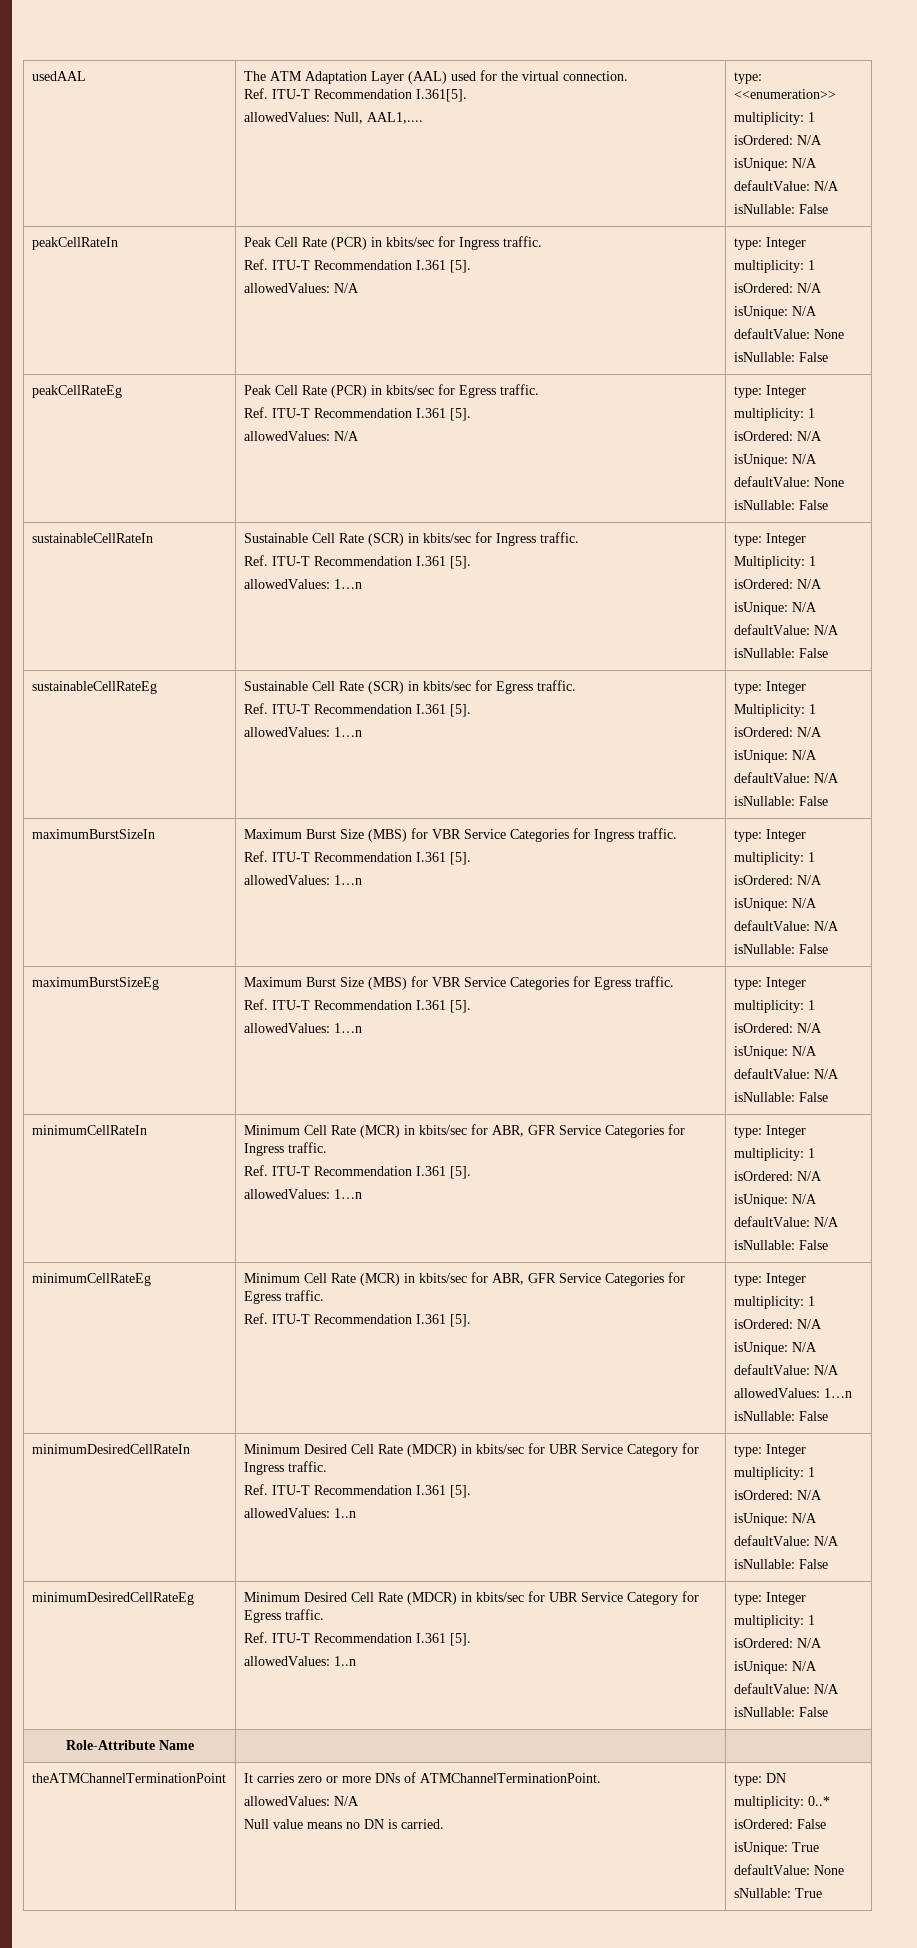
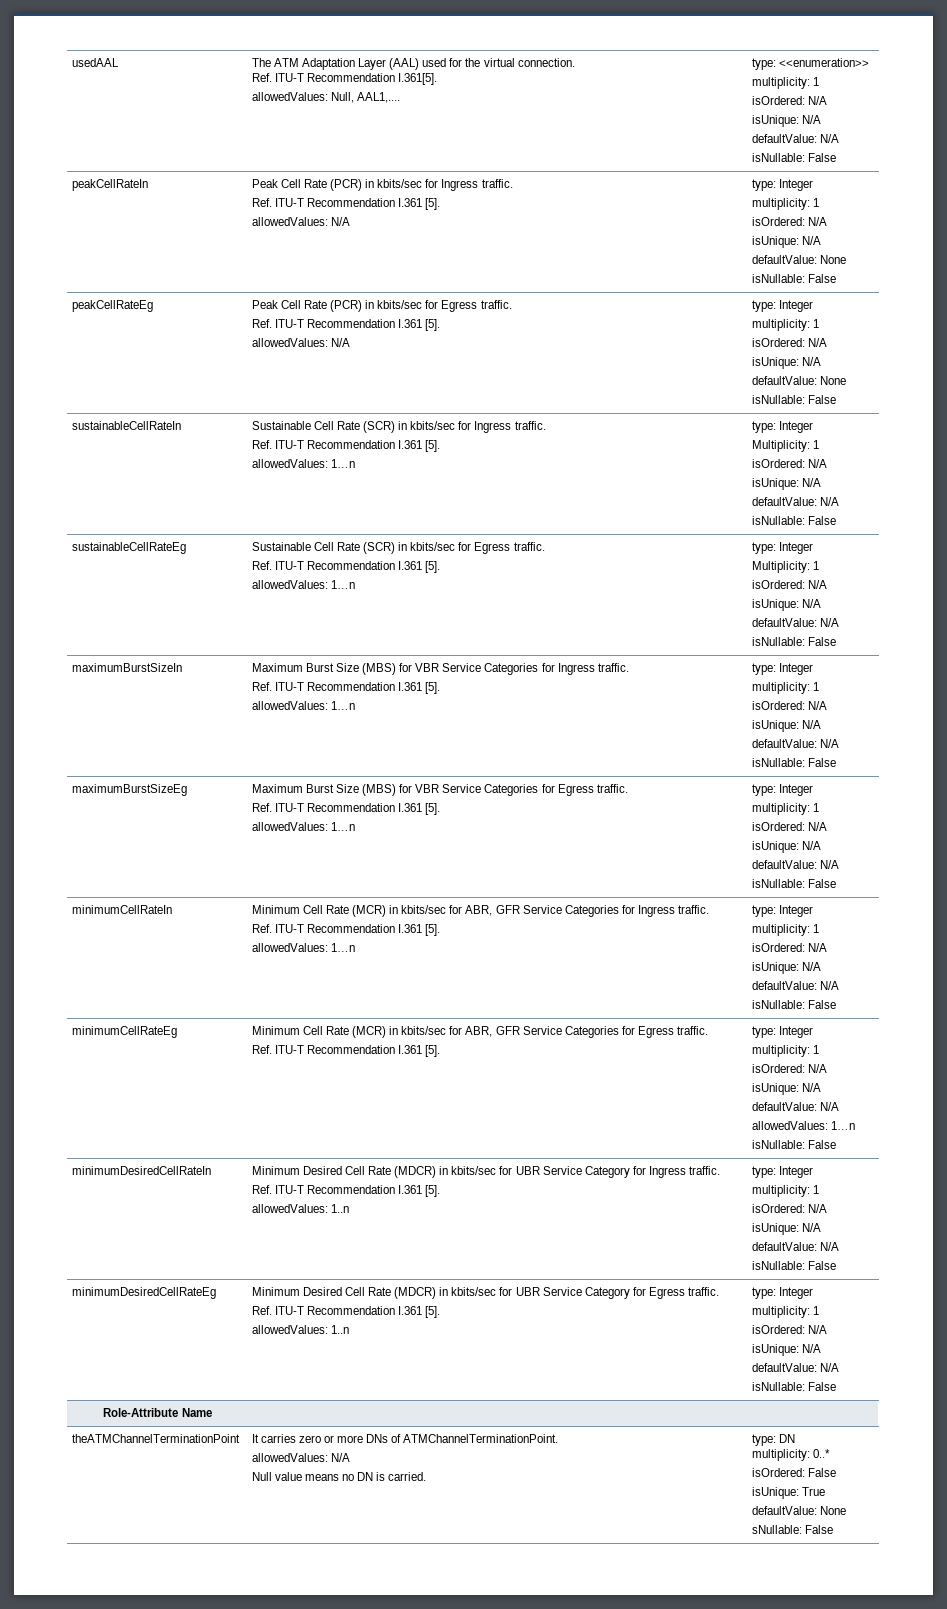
[794,1888,822,1898] True -> [804,1525,833,1534] False

